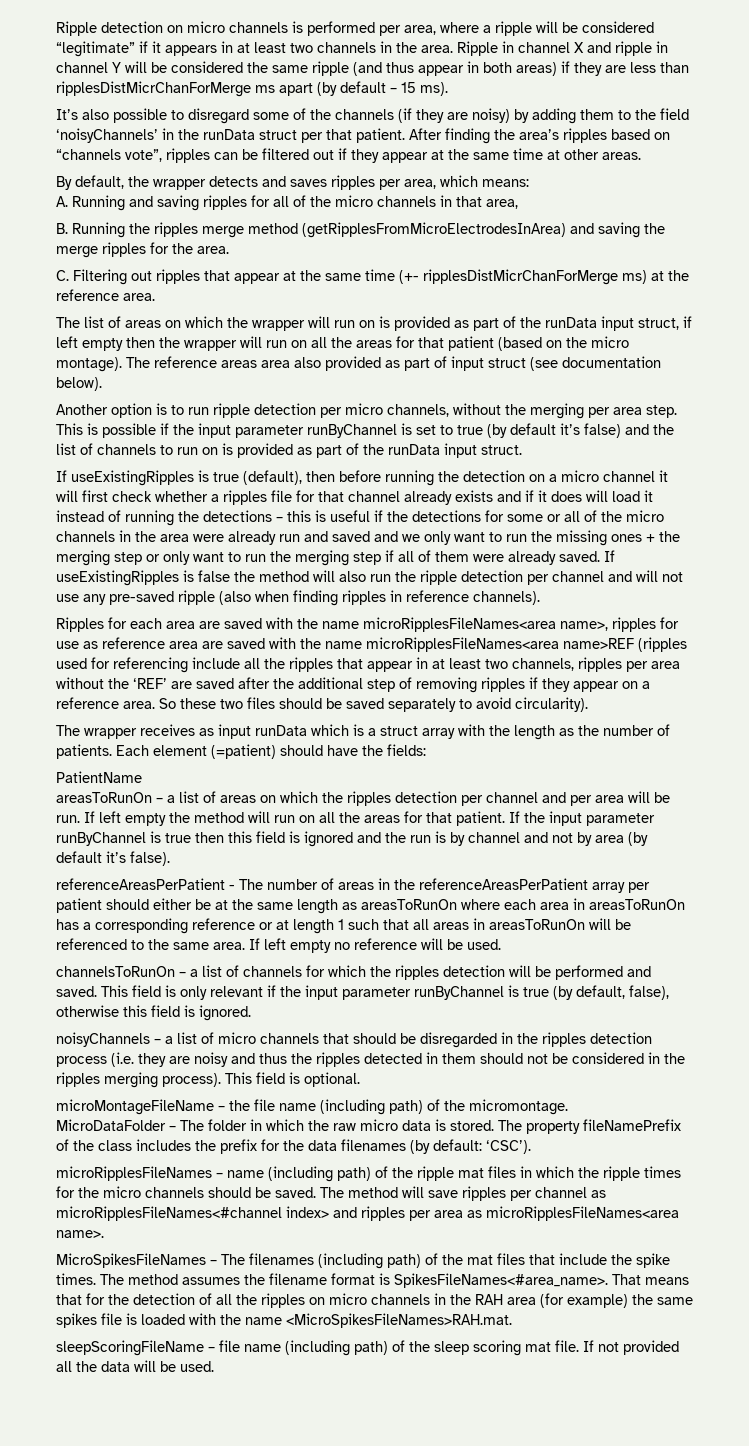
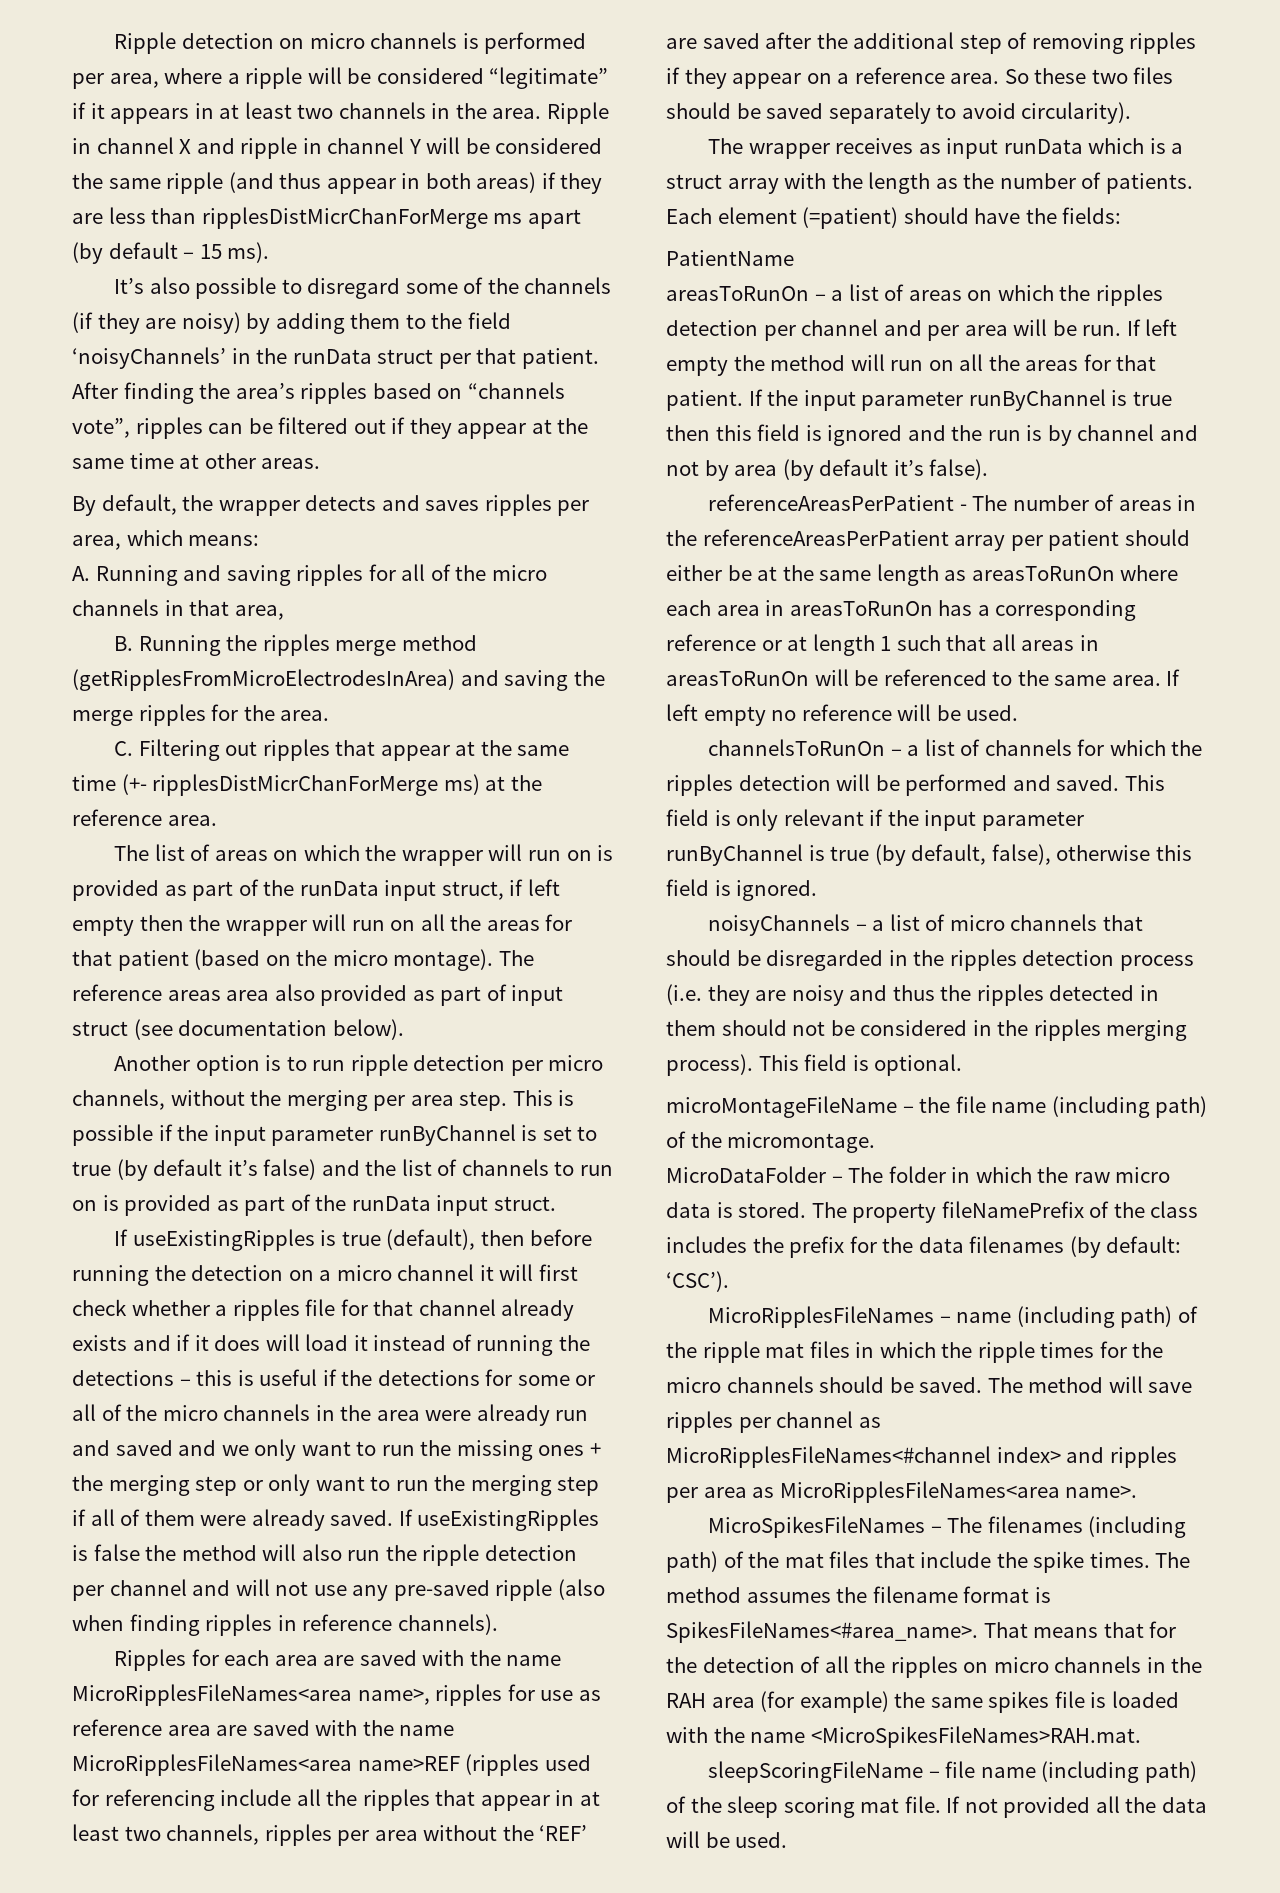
[363,617,556,632] microRipplesFileNames<area -> [72,1684,352,1706] MicroRipplesFileNames<area
[366,637,559,652] microRipplesFileNames<area -> [72,1754,352,1776] MicroRipplesFileNames<area
[56,1166,212,1181] microRipplesFileNames -> [708,1306,935,1328] MicroRipplesFileNames
[56,1206,282,1221] microRipplesFileNames<#channel -> [666,1446,991,1468] MicroRipplesFileNames<#channel
[486,1206,679,1221] microRipplesFileNames<area -> [779,1481,1060,1503] MicroRipplesFileNames<area

